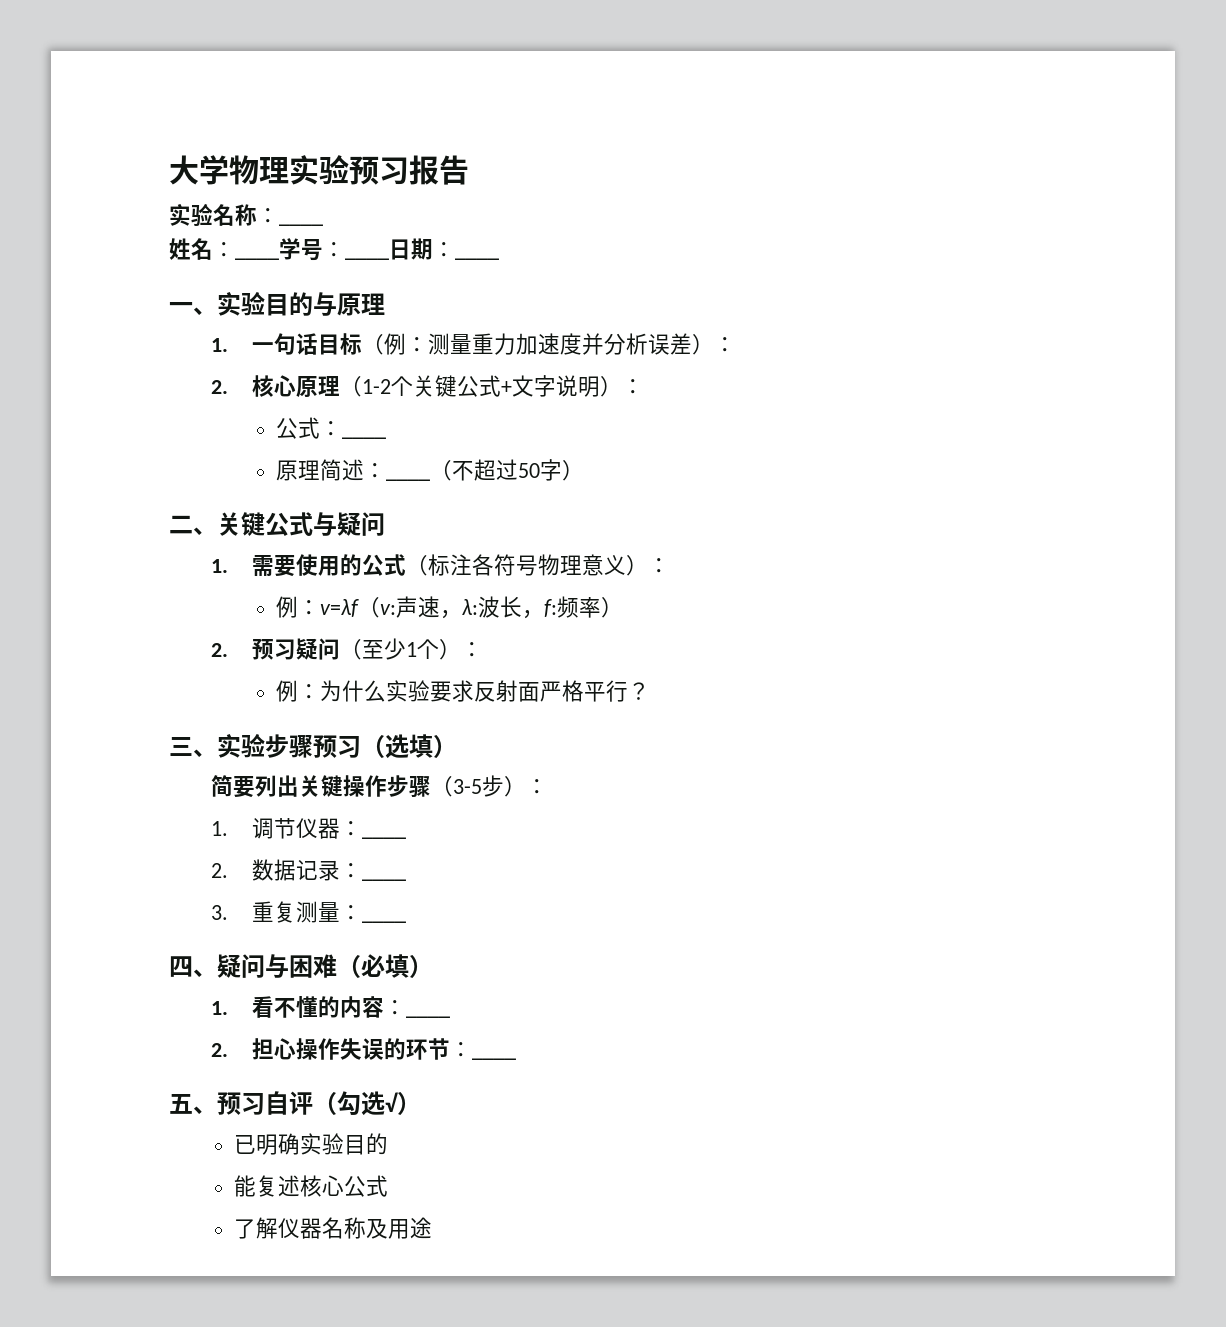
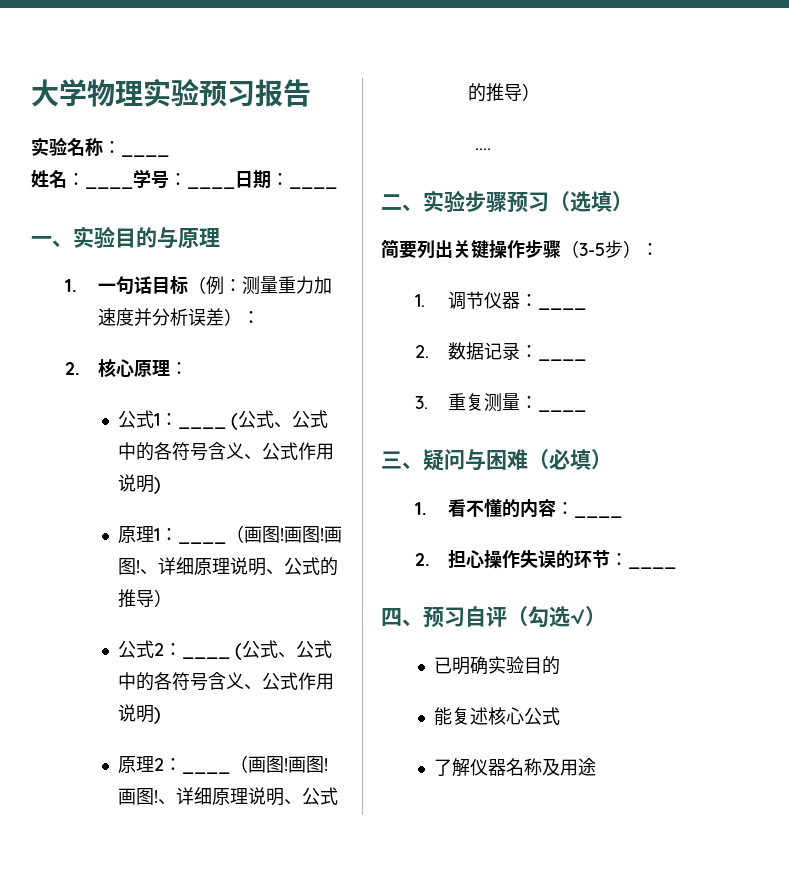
[340,375,623,397] （1-2个关键公式+文字说明） -> (171, 368) none
[320,421,343,436] [342,436,387,439] [276,459,387,481] [386,459,585,481] [169,512,385,536] [210,554,671,577] [276,596,624,619] [210,638,484,660] [276,680,651,702] [169,737,193,756] ：____ // 原理简述：____（不超过50字） // 二、关键公式与疑问 // 1.需要使用的公式（标注各符号物理意义）： // 例：v=λf（v:声速，λ:波长，f:频率） // 2.预习疑问（至少1个）： // 例：为什么实验要求反射面严格平行？ // 三 -> [154,413,179,426] [178,410,329,430] [118,442,335,461] [118,474,162,494] [118,526,179,543] [178,525,343,544] [118,557,339,576] [118,589,173,608] [118,640,183,658] [182,640,333,660] [118,672,335,691] [118,704,162,724] [118,756,183,773] [182,755,329,774] [118,787,339,806] [468,83,541,102] [474,148,491,150] [381,194,402,210] 1：____ (公式、公式中的各符号含义、公式作用说明) // 原理1：____（画图!画图!画图!、详细原理说明、公式的推导） // 公式2：____ (公式、公式中的各符号含义、公式作用说明) // 原理2：____（画图!画图!画图!、详细原理说明、公式的推导） // .... // 二
[169,956,193,977] 四 -> [381,451,402,469] 三
[169,1094,193,1114] 五 -> [381,608,402,627] 四

